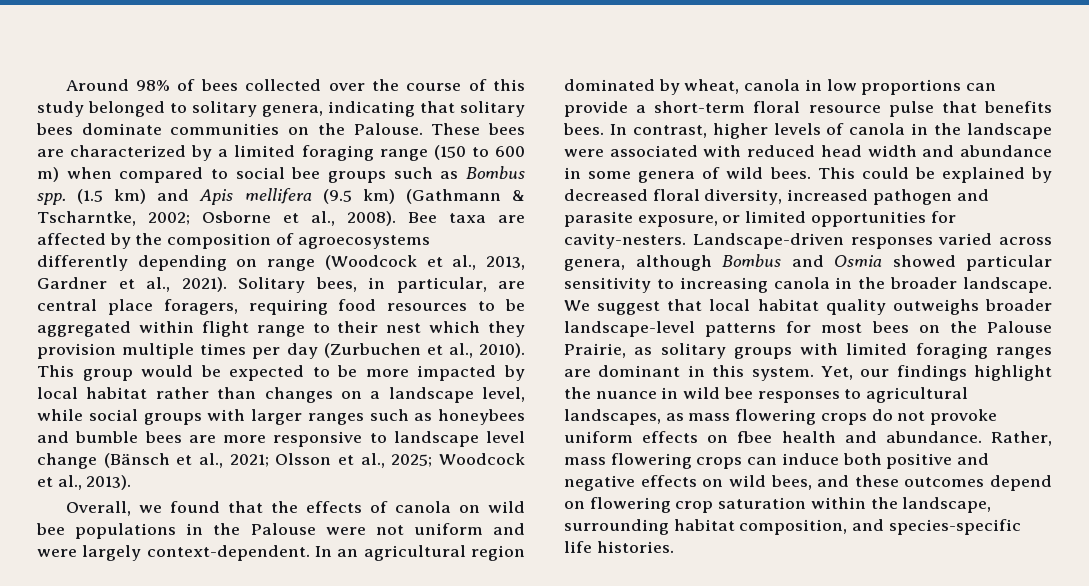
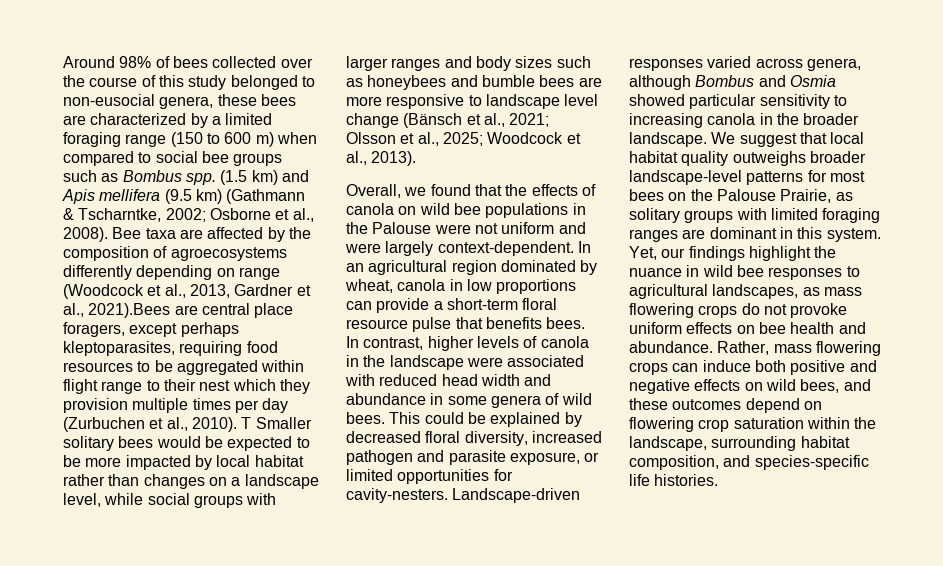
[192,101,525,117] [36,123,481,135] solitary genera, indicating that solitary bees dominate communities on the Palouse. These -> [63,94,257,109] non-eusocial genera, these
[181,277,487,293] 2021). Solitary bees, in particular, -> [88,303,171,318] 2021).Bees
(238, 307) none -> [129,322,239,337] [63,341,175,356] except perhaps kleptoparasites,
[37,365,133,381] This group -> [241,417,312,429] [63,436,154,451] T Smaller solitary bees
(364, 419) none -> [444,56,553,71] and body sizes
[737,431,773,443] fbee -> [758,322,786,334] bee

